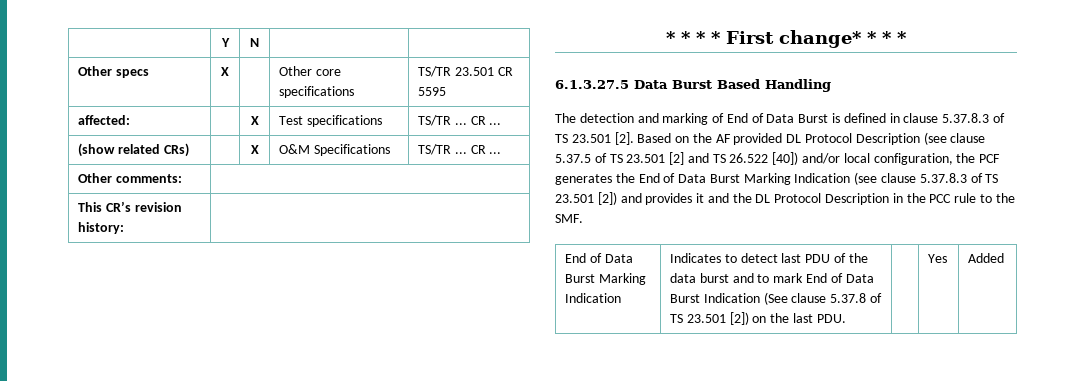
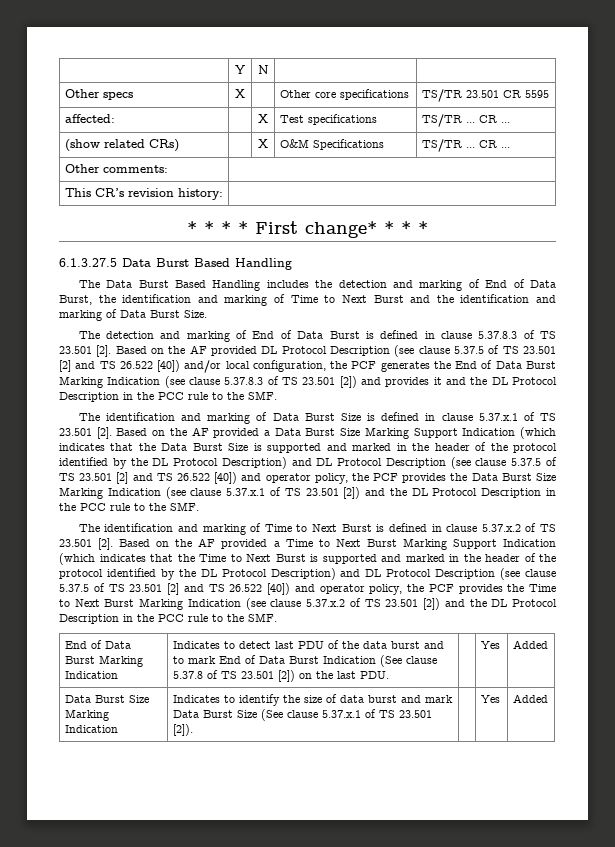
(831, 85) none -> [78,279,557,291] [59,294,557,306] [59,309,207,321] // The Data Burst Based Handling includes the detection and marking of End of Data Burst, the identification and marking of Time to Next Burst and the identification and marking of Data Burst Size.
(583, 218) none -> [78,412,556,424] [59,427,556,439] [59,442,557,453] [59,457,557,469] [59,472,556,484] [59,487,556,499] [59,502,199,511] [78,523,556,535] [59,538,556,550] [59,553,556,565] [59,568,557,580] [59,583,556,595] [59,598,558,610] [59,613,277,624] // The identification and marking of Data Burst Size is defined in clause 5.37.x.1 of TS 23.501 [2]. Based on the AF provided a Data Burst Size Marking Support Indication (which indicates that the Data Burst Size is supported and marked in the header of the protocol identified by the DL Protocol Description) and DL Protocol Description (see clause 5.37.5 of TS 23.501 [2] and TS 26.522 [40]) and operator policy, the PCF provides the Data Burst Size Marking Indication (see clause 5.37.x.1 of TS 23.501 [2]) and the DL Protocol Description in the PCC rule to the SMF. // The identification and marking of Time to Next Burst is defined in clause 5.37.x.2 of TS 23.501 [2]. Based on the AF provided a Time to Next Burst Marking Support Indication (which indicates that the Time to Next Burst is supported and marked in the header of the protocol identified by the DL Protocol Description) and DL Protocol Description (see clause 5.37.5 of TS 23.501 [2] and TS 26.522 [40]) and operator policy, the PCF provides the Time to Next Burst Marking Indication (see clause 5.37.x.2 of TS 23.501 [2]) and the DL Protocol Description in the PCC rule to the SMF.
(1005, 258) none -> [64,695,149,703] [64,709,109,721] [64,725,118,733] [172,694,453,706] [172,709,432,721] [172,724,193,736] [480,695,500,703] [512,694,548,703] // Data Burst Size Marking Indication | Indicates to identify the size of data burst and mark Data Burst Size (See clause 5.37.x.1 of TS 23.501 [2]). | | Yes | Added

